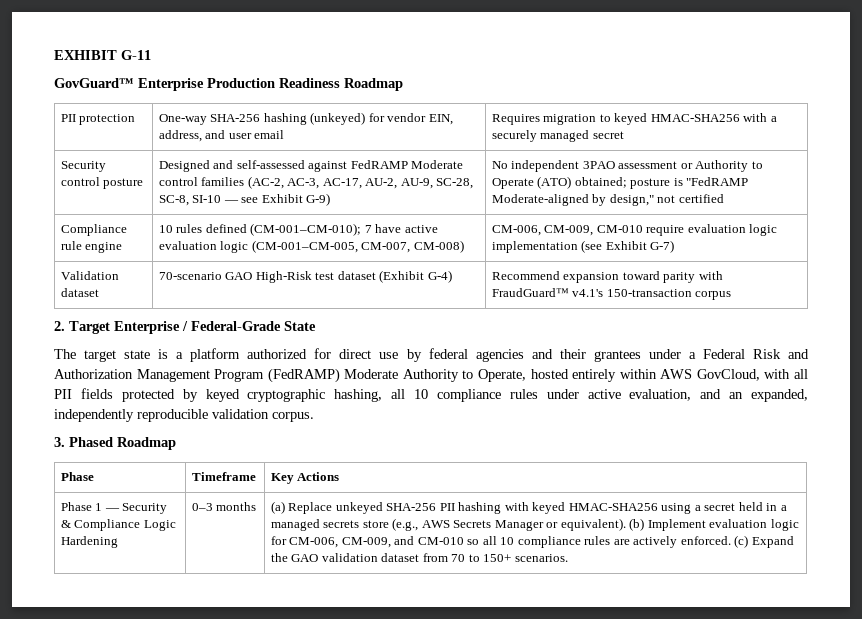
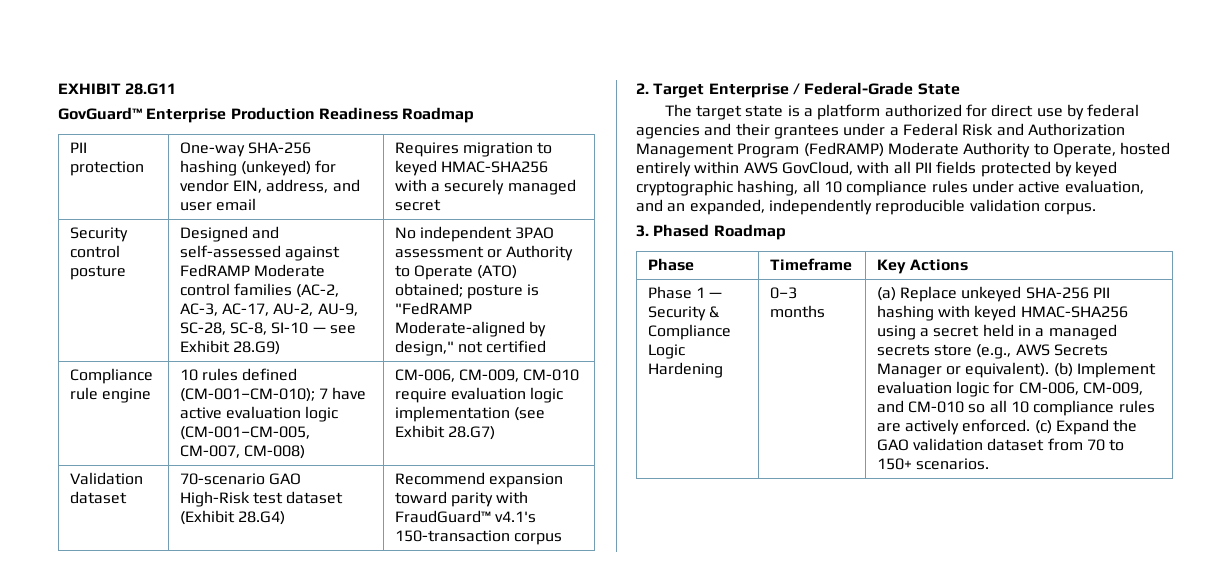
[121,50,151,60] G-11 -> [125,83,177,95] 28.G11
[306,193,331,206] G-9) -> [233,341,281,355] 28.G9)
[650,240,675,253] G-7) -> [448,426,496,440] 28.G7)
[427,270,452,283] G-4) -> [238,511,286,525] 28.G4)

